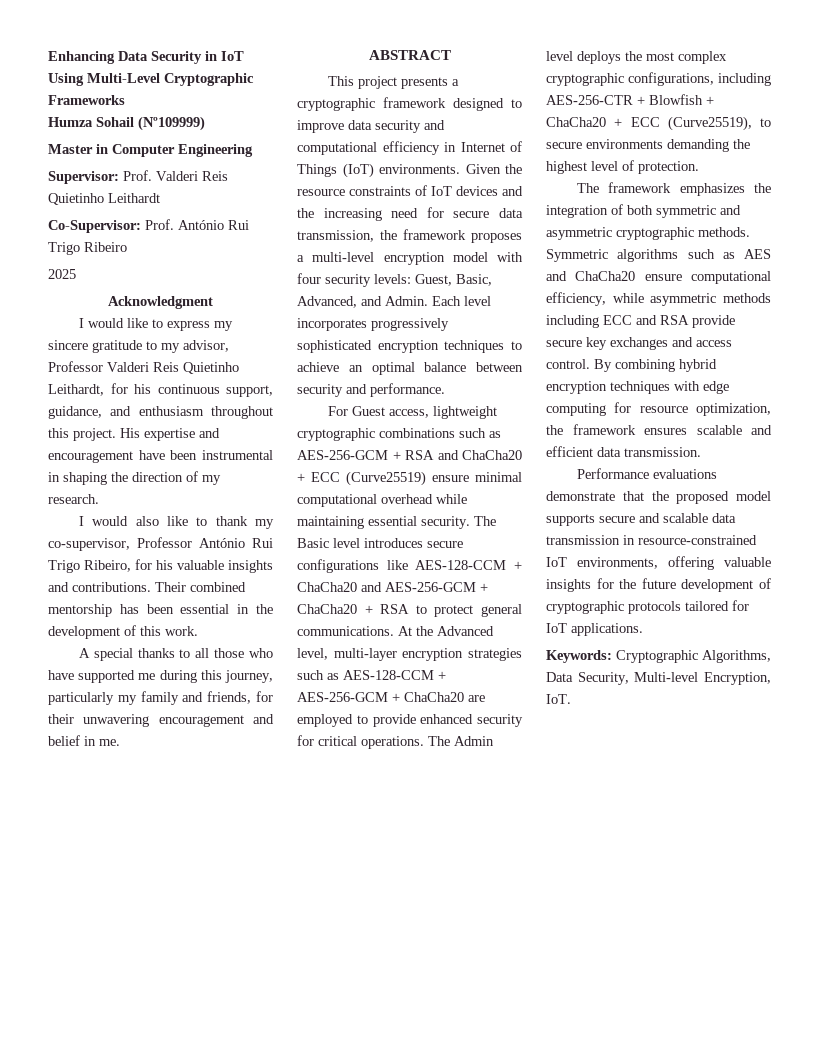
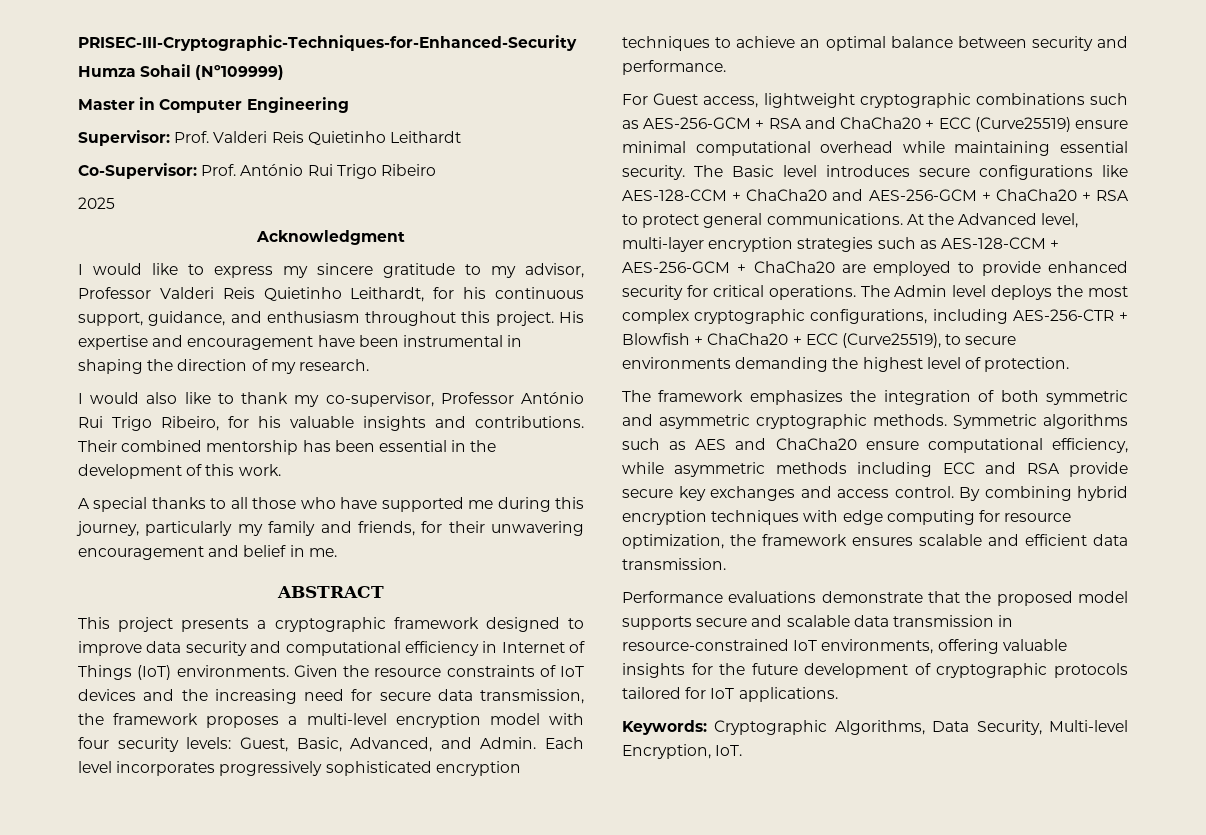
[48,51,244,64] [48,73,254,86] [48,95,125,105] Enhancing Data Security in IoT Using Multi-Level Cryptographic Frameworks -> [78,35,577,51] PRISEC-III-Cryptographic-Techniques-for-Enhanced-Security

